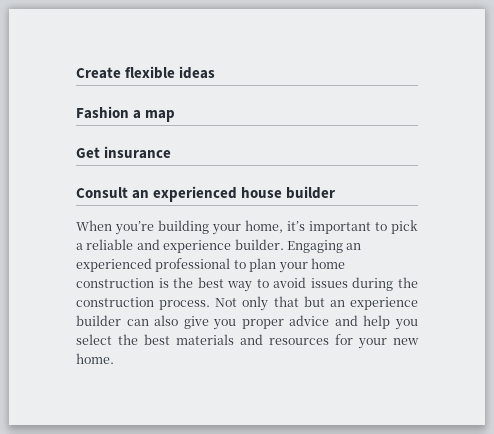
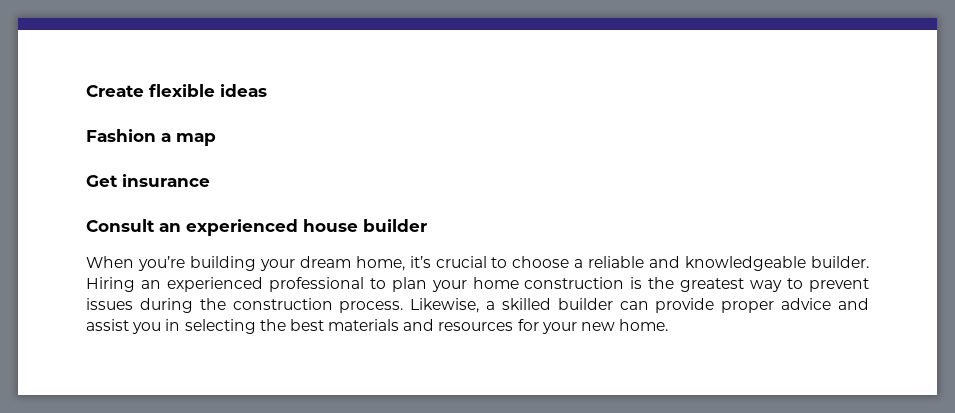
(241, 229) none -> [299,256,351,268] dream
[309,220,418,234] [76,239,343,253] important to pick a reliable and experience builder. Engaging -> [435,256,870,271] [86,277,135,292] crucial to choose a reliable and knowledgeable builder. Hiring
[197,277,224,288] best -> [680,278,745,292] greatest
[273,277,307,288] avoid -> [809,278,870,292] prevent
[215,296,418,311] [76,315,418,330] [76,334,112,345] Not only that but an experience builder can also give you proper advice and help you select -> [410,298,869,313] [86,319,256,334] Likewise, a skilled builder can provide proper advice and assist you in selecting

